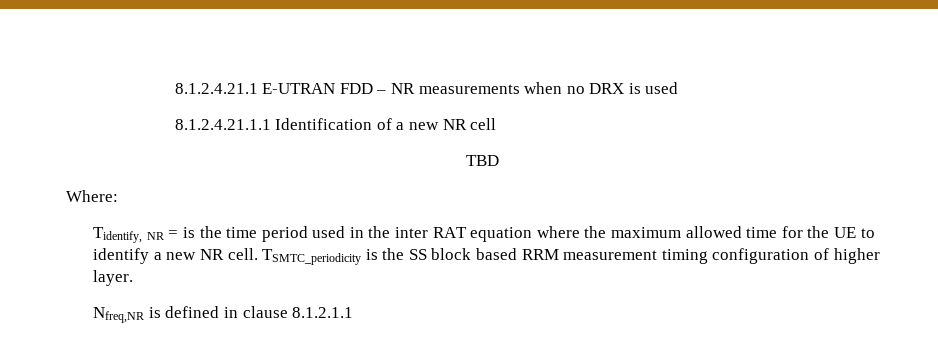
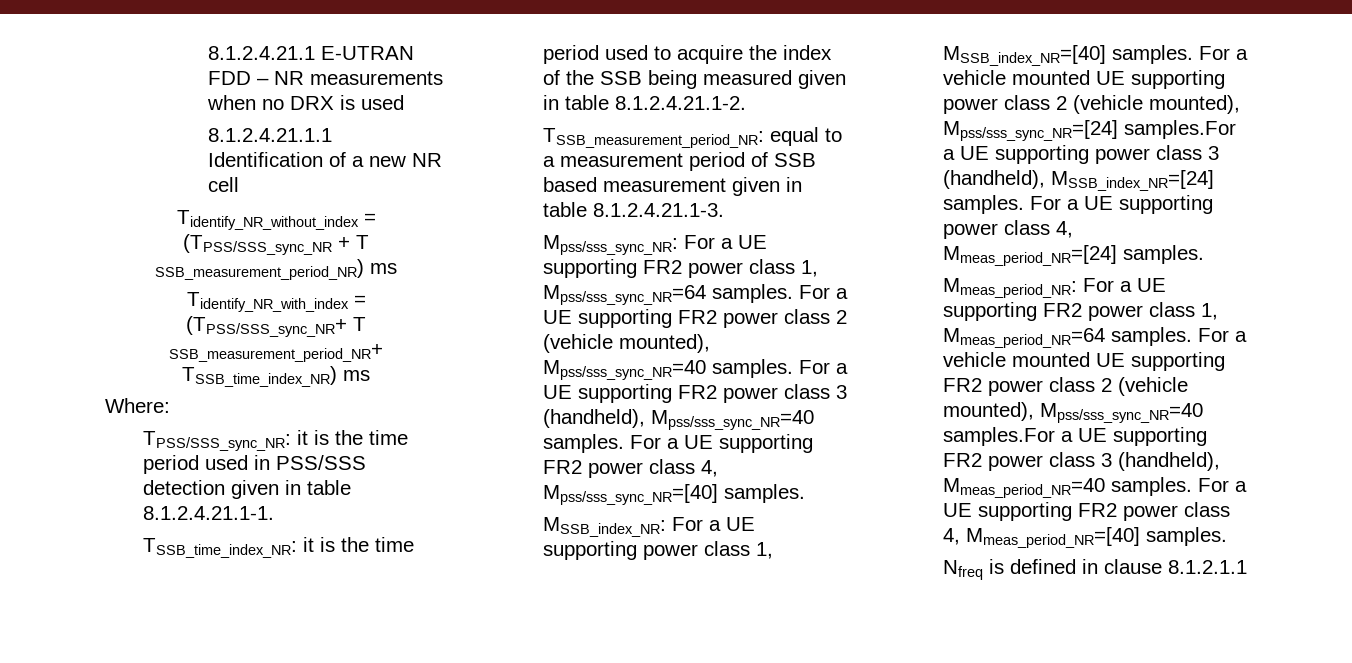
[465,155,499,166] [66,190,118,202] [93,227,179,243] TBD // Where: // Tidentify, NR = -> [176,210,376,230] [183,234,369,255] [155,259,397,280] [186,292,366,312] [186,316,366,337] [169,344,383,362] [182,366,370,387] [105,398,170,413] [142,430,308,451] Tidentify_NR_without_index = (TPSS/SSS_sync_NR + T SSB_measurement_period_NR) ms // Tidentify_NR_with_index = (TPSS/SSS_sync_NR+ T SSB_measurement_period_NR+ TSSB_time_index_NR) ms // Where: // TPSS/SSS_sync_NR: it
[368,226,875,242] [93,248,880,265] [93,270,134,286] [93,307,145,323] the inter RAT equation where the maximum allowed time for the UE to identify a new NR cell. TSMTC_periodicity is the SS block based RRM measurement timing configuration of higher layer. // Nfreq,NR -> [275,455,366,470] [142,480,351,499] [142,506,274,520] [142,537,414,558] [542,45,832,64] [542,70,846,89] [542,95,746,110] [542,127,842,148] [542,152,816,171] [542,177,802,196] [542,202,724,217] [542,235,767,255] [542,259,818,278] [542,284,848,305] [542,309,847,328] [542,334,710,353] [542,359,848,380] [542,384,847,403] [542,409,814,430] [542,434,813,453] [542,459,718,478] [542,484,805,505] [542,517,755,537] [542,541,773,560] [942,45,1248,66] [942,70,1225,89] [942,95,1240,114] [942,120,1236,141] [942,145,1219,164] [942,170,1214,191] [942,195,1213,214] [942,220,1073,239] [942,245,1204,266] [942,278,1166,298] [942,302,1218,321] [942,327,1247,348] [942,352,1225,371] [942,377,1188,396] [942,402,1203,423] [942,427,1207,446] [942,452,1220,471] [942,477,1247,498] [942,502,1230,521] [942,527,1227,548] [942,560,983,580] PSS/SSS detection given in table 8.1.2.4.21.1-1. // TSSB_time_index_NR: it is the time period used to acquire the index of the SSB being measured given in table 8.1.2.4.21.1-2. // TSSB_measurement_period_NR: equal to a measurement period of SSB based measurement given in table 8.1.2.4.21.1-3. // Mpss/sss_sync_NR: For a UE supporting FR2 power class 1, Mpss/sss_sync_NR=64 samples. For a UE supporting FR2 power class 2 (vehicle mounted), Mpss/sss_sync_NR=40 samples. For a UE supporting FR2 power class 3 (handheld), Mpss/sss_sync_NR=40 samples. For a UE supporting FR2 power class 4, Mpss/sss_sync_NR=[40] samples. // MSSB_index_NR: For a UE supporting power class 1, MSSB_index_NR=[40] samples. For a vehicle mounted UE supporting power class 2 (vehicle mounted), Mpss/sss_sync_NR=[24] samples.For a UE supporting power class 3 (handheld), MSSB_index_NR=[24] samples. For a UE supporting power class 4, Mmeas_period_NR=[24] samples. // Mmeas_period_NR: For a UE supporting FR2 power class 1, Mmeas_period_NR=64 samples. For a vehicle mounted UE supporting FR2 power class 2 (vehicle mounted), Mpss/sss_sync_NR=40 samples.For a UE supporting FR2 power class 3 (handheld), Mmeas_period_NR=40 samples. For a UE supporting FR2 power class 4, Mmeas_period_NR=[40] samples. // Nfreq

